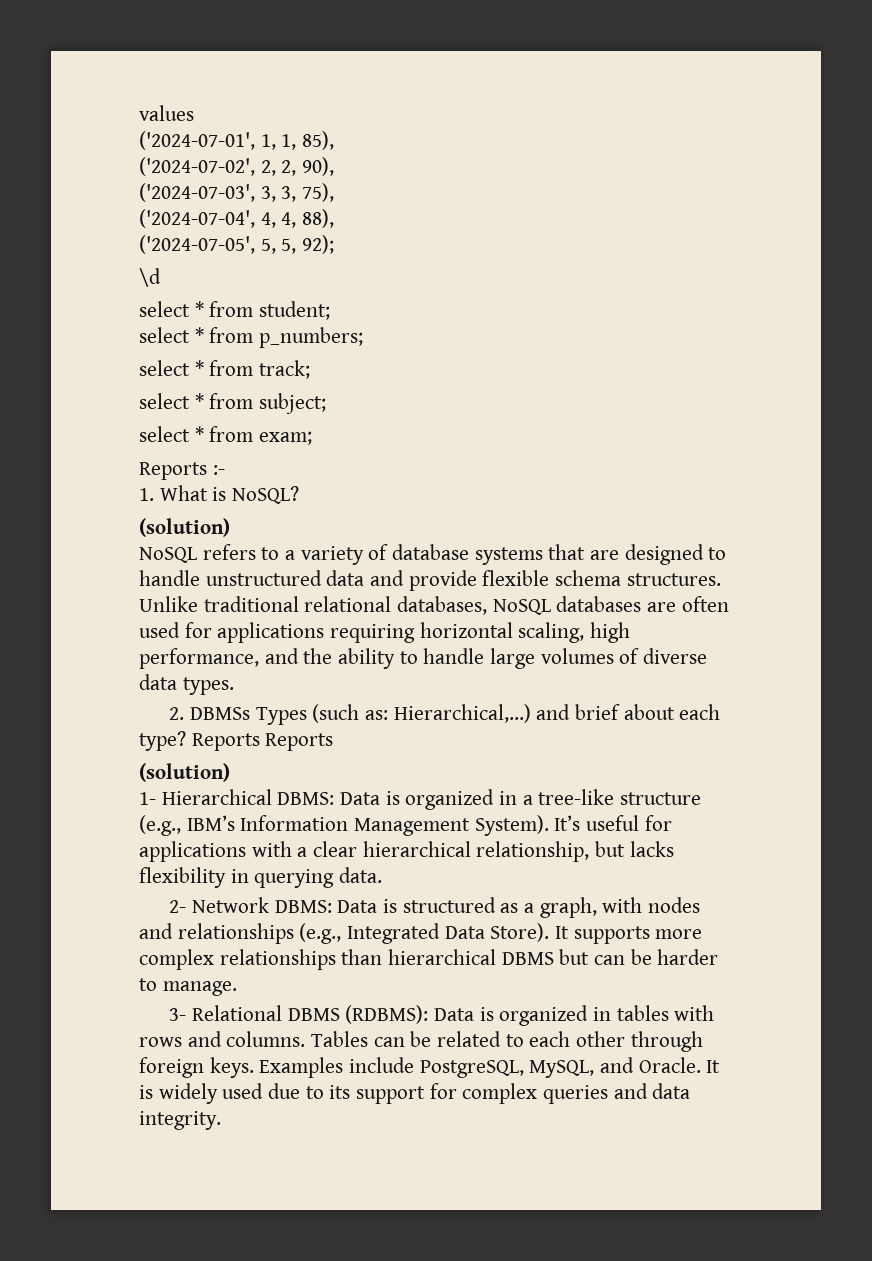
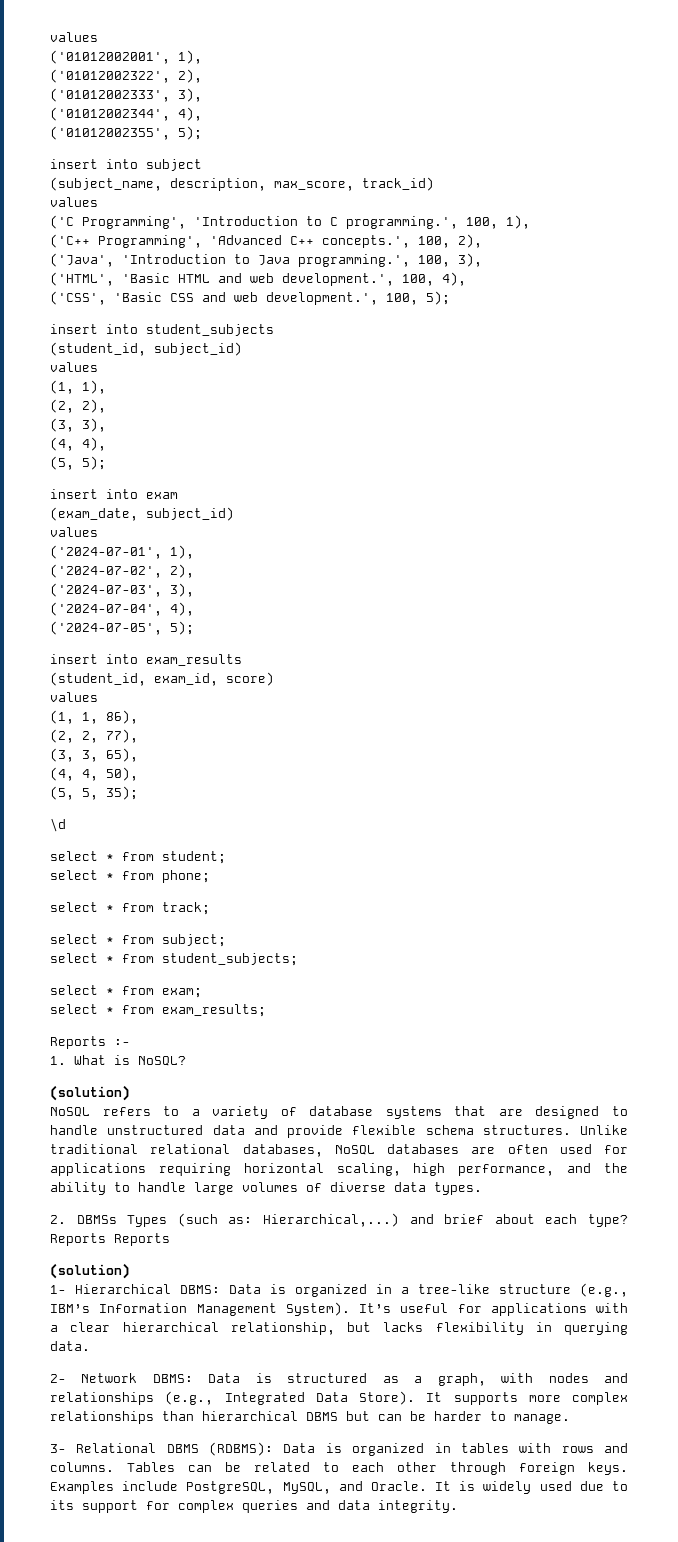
[139,105,194,121] [139,131,335,150] [139,157,335,176] [139,183,335,202] [139,209,335,228] [139,235,335,254] values // ('2024-07-01', 1, 1, 85), // ('2024-07-02', 2, 2, 90), // ('2024-07-03', 3, 3, 75), // ('2024-07-04', 4, 4, 88), // ('2024-07-05', 5, 5, 92); -> [50,32,98,42] [50,50,202,64] [50,69,202,83] [50,88,202,102] [50,107,202,121] [50,126,202,140] [50,159,202,171] [50,177,434,191] [50,197,98,207] [50,215,530,229] [50,234,482,248] [50,253,482,267] [50,272,466,286] [50,291,450,305] [50,324,274,336] [50,342,242,356] [50,362,98,372] [50,380,106,394] [50,399,106,413] [50,418,106,432] [50,437,106,451] [50,456,106,470] [50,489,178,499] [50,507,234,521] [50,527,98,537] [50,545,194,559] [50,564,194,578] [50,583,194,597] [50,602,194,616] [50,621,194,635] [50,654,242,666] [50,672,274,686] [50,692,98,702] [50,710,138,724] [50,729,138,743] [50,748,138,762] [50,767,138,781] [50,786,138,800] values // ('01012002001', 1), // ('01012002322', 2), // ('01012002333', 3), // ('01012002344', 4), // ('01012002355', 5); // insert into subject // (subject_name, description, max_score, track_id) // values // ('C Programming', 'Introduction to C programming.', 100, 1), // ('C++ Programming', 'Advanced C++ concepts.', 100, 2), // ('Java', 'Introduction to Java programming.', 100, 3), // ('HTML', 'Basic HTML and web development.', 100, 4), // ('CSS', 'Basic CSS and web development.', 100, 5); // insert into student_subjects // (student_id, subject_id) // values // (1, 1), // (2, 2), // (3, 3), // (4, 4), // (5, 5); // insert into exam // (exam_date, subject_id) // values // ('2024-07-01', 1), // ('2024-07-02', 2), // ('2024-07-03', 3), // ('2024-07-04', 4), // ('2024-07-05', 5); // insert into exam_results // (student_id, exam_id, score) // values // (1, 1, 86), // (2, 2, 77), // (3, 3, 65), // (4, 4, 50), // (5, 5, 35);
[259,327,364,348] p_numbers; -> [162,870,210,883] phone;
(327, 403) none -> [50,953,298,966] // select * from student_subjects;
(313, 438) none -> [50,1004,266,1017] // select * from exam_results;

